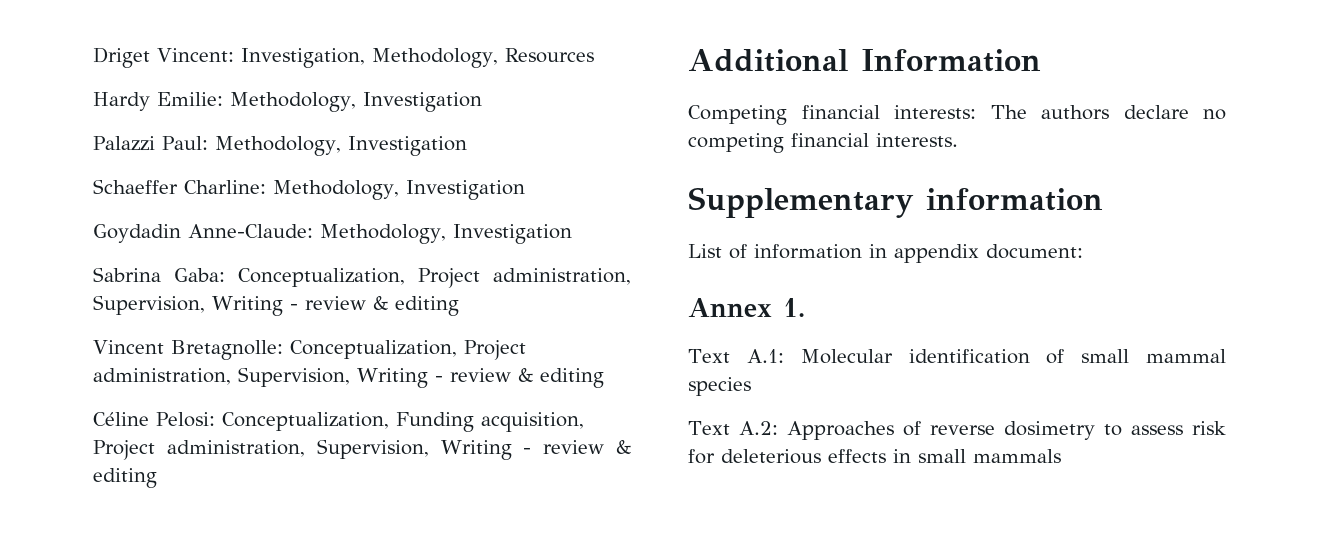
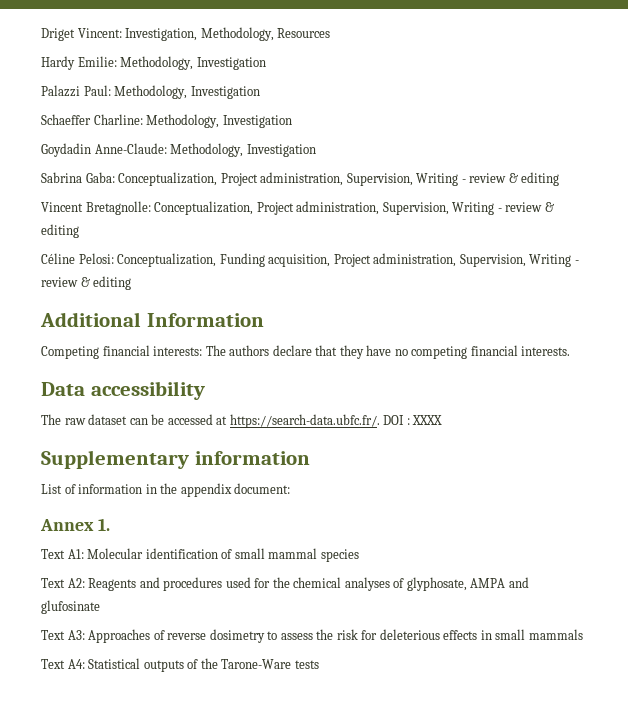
(1189, 112) none -> [315,345,392,359] that they have
(958, 140) none -> [41,381,205,400] [41,414,443,428] // Data accessibility // The raw dataset can be accessed at https://search-data.ubfc.fr/. DOI : XXXX
(887, 251) none -> [160,483,178,494] the
[746,349,784,363] A.1: -> [67,549,84,559] A1:
[738,421,778,435] A.2: -> [67,577,529,591] [41,600,100,614] [41,630,85,640] A2: Reagents and procedures used for the chemical analyses of glyphosate, AMPA and glufosinate // Text A3:
(1183, 430) none -> [316,629,334,640] the
(1061, 456) none -> [41,658,319,672] // Text A4: Statistical outputs of the Tarone-Ware tests

